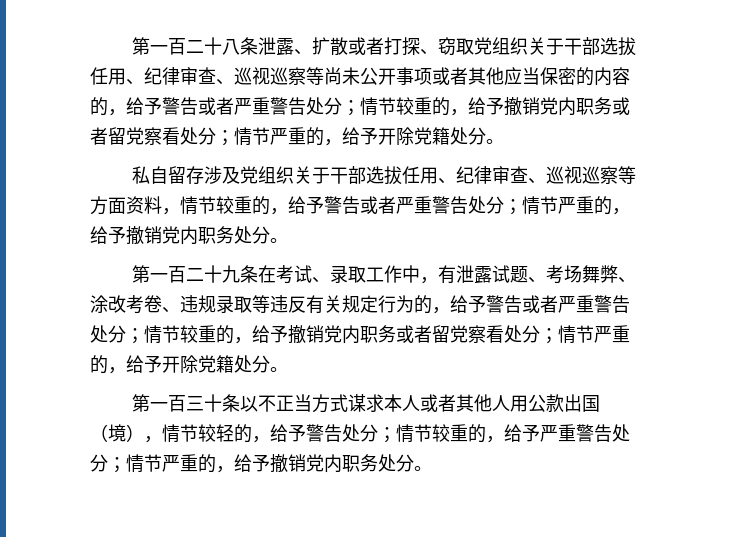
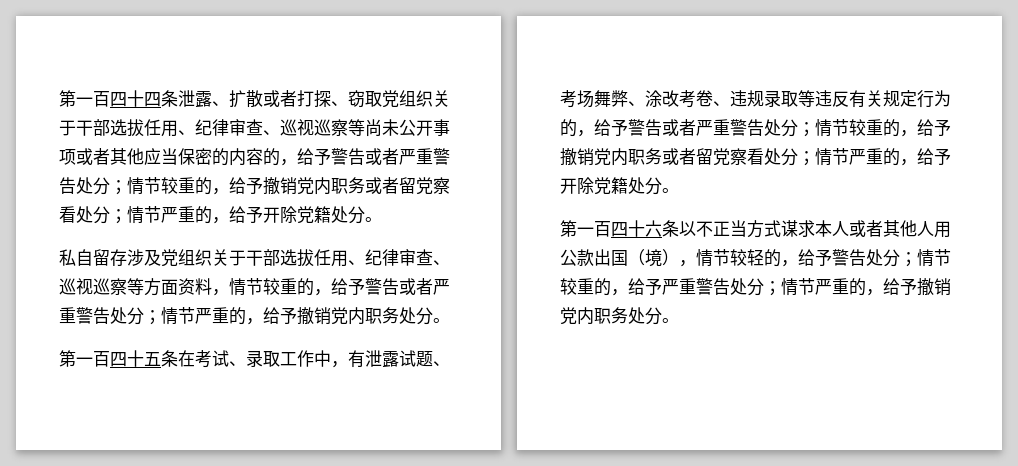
[131,37,240,55] 第一百二十八 -> [59,90,161,107] 第一百四十四
[185,265,240,283] 二十九 -> [110,350,161,367] 四十五
[185,394,222,412] 三十 -> [611,220,662,237] 四十六

